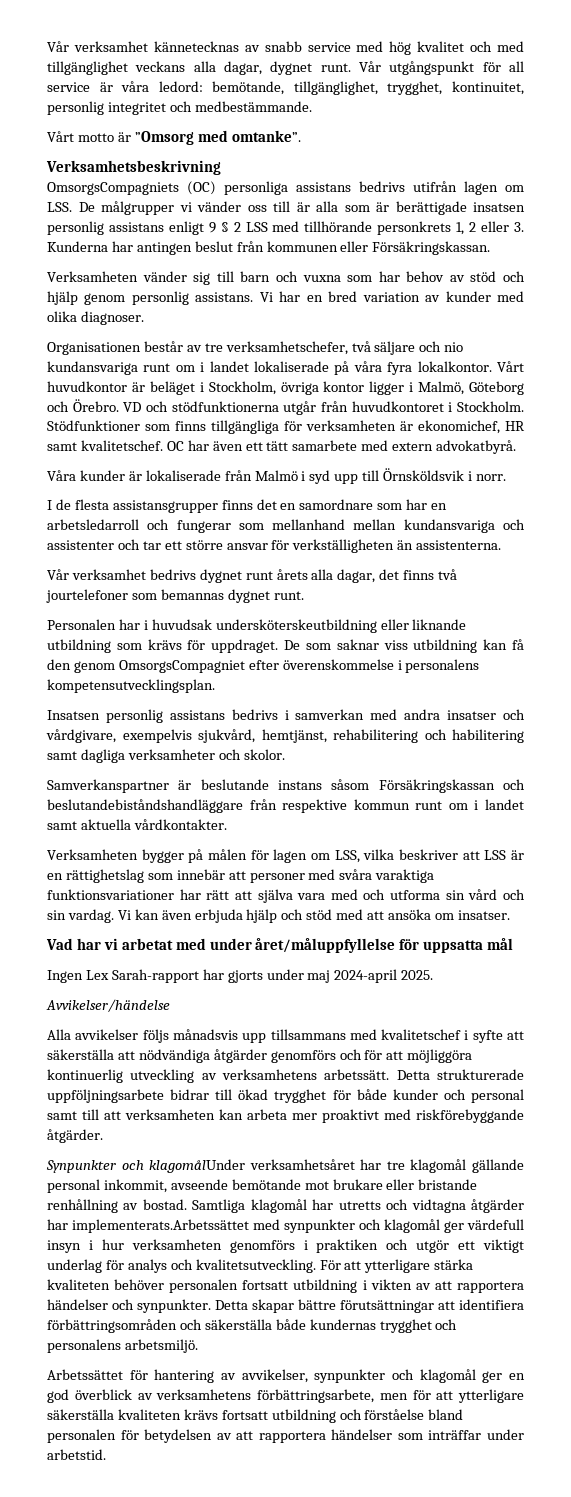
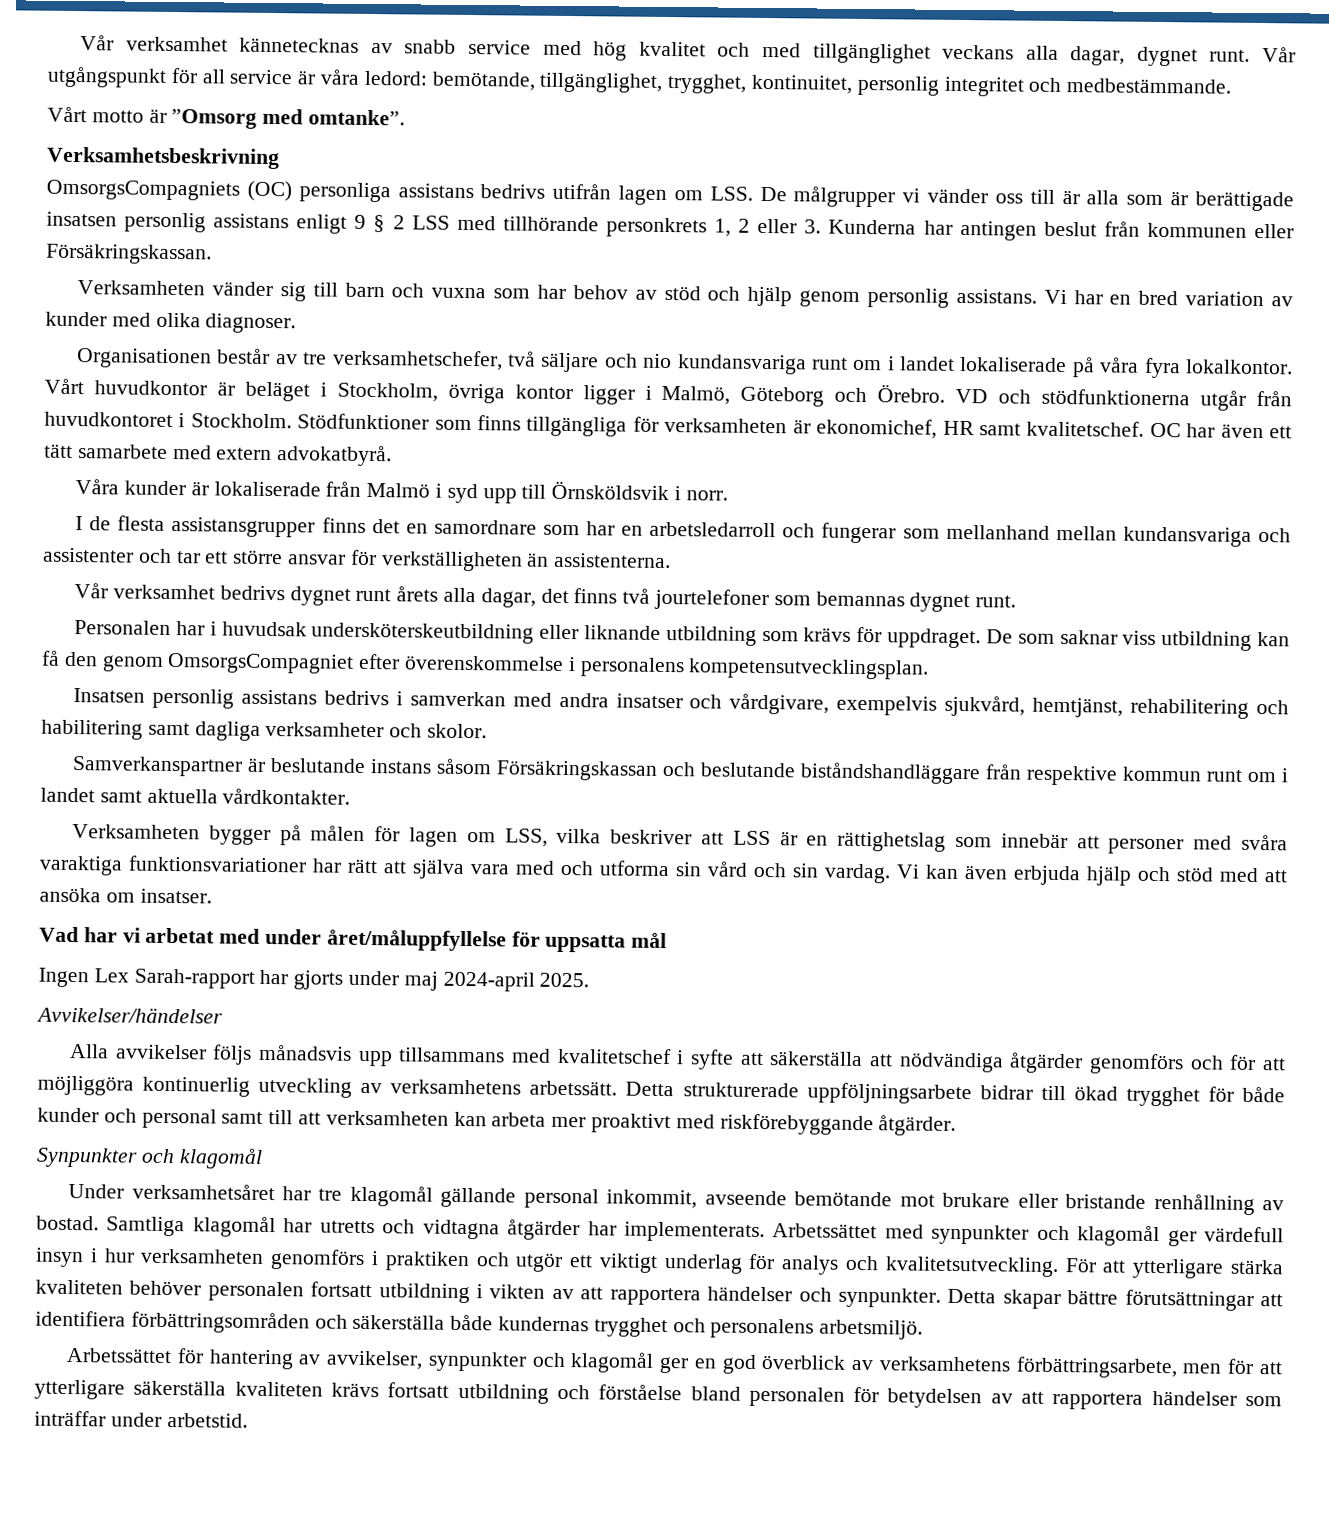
[47,799,243,813] beslutandebiståndshandläggare -> [700,762,982,785] beslutande biståndshandläggare
[46,999,170,1012] Avvikelser/händelse -> [36,1006,223,1024] Avvikelser/händelser
[149,1159,246,1173] klagomålUnder -> [178,1148,263,1169] [68,1183,125,1199] klagomål // Under
[72,1219,249,1233] implementerats.Arbetssättet -> [623,1221,878,1243] implementerats. Arbetssättet

